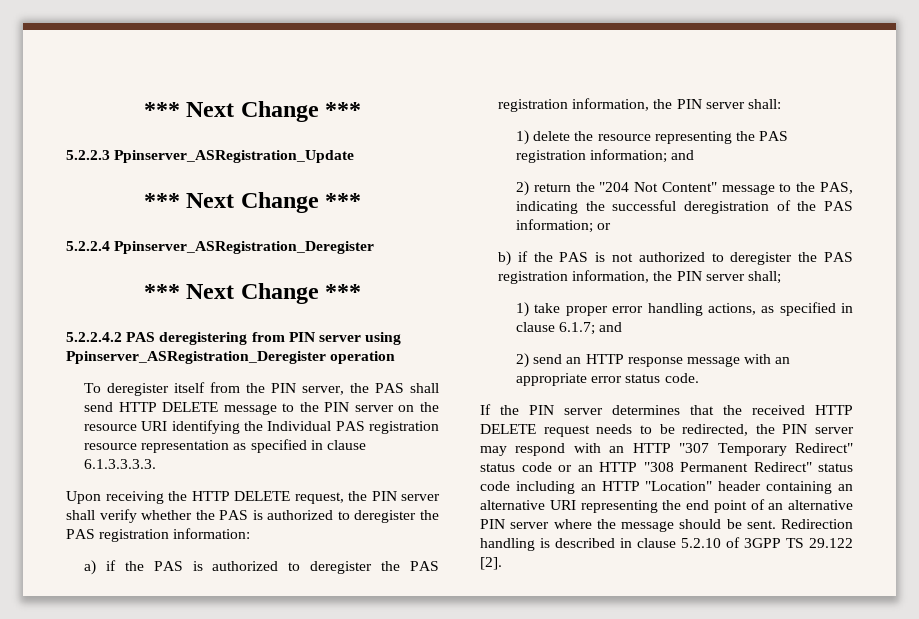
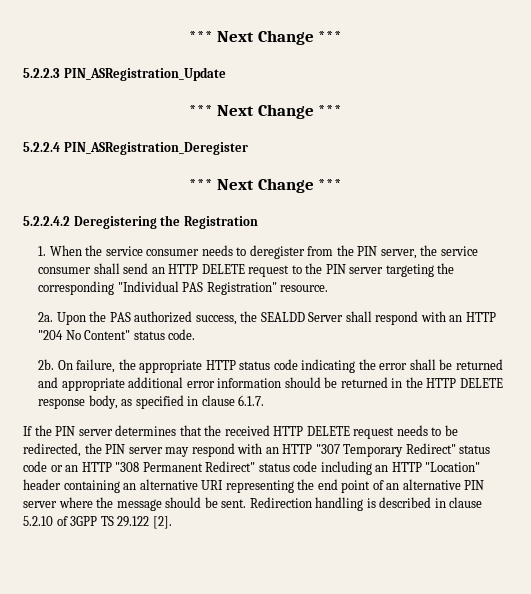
[114,150,355,163] Ppinserver_ASRegistration_Update -> [63,67,226,81] PIN_ASRegistration_Update
[114,241,375,254] Ppinserver_ASRegistration_Deregister -> [63,142,248,155] PIN_ASRegistration_Deregister
[126,332,402,345] [66,351,396,364] [84,382,206,396] PAS deregistering from PIN server using Ppinserver_ASRegistration_Deregister operation // To deregister itself -> [73,215,258,229] [38,245,305,259] Deregistering the Registration // 1. When the service consumer needs to deregister
[375,383,405,393] PAS -> [440,246,478,256] [38,267,92,274] service consumer
[118,402,277,415] HTTP DELETE message -> [151,264,290,277] an HTTP DELETE request
[398,402,439,412] [84,420,439,434] [84,439,366,453] [84,459,157,469] [66,491,440,504] [66,509,439,523] [66,528,251,542] [84,560,439,575] [498,98,781,112] [516,130,789,145] [516,149,695,163] [516,181,853,196] [516,200,853,214] [516,219,612,233] [498,251,853,266] [498,270,781,284] [516,302,853,317] [516,322,623,335] [516,353,791,368] [516,373,699,386] on the resource URI identifying the Individual PAS registration resource representation as specified in clause 6.1.3.3.3.3. // Upon receiving the HTTP DELETE request, the PIN server shall verify whether the PAS is authorized to deregister the PAS registration information: // a) if the PAS is authorized to deregister the PAS registration information, the PIN server shall: // 1) delete the resource representing the PAS registration information; and // 2) return the "204 Not Content" message to the PAS, indicating the successful deregistration of the PAS information; or // b) if the PAS is not authorized to deregister the PAS registration information, the PIN server shall; // 1) take proper error handling actions, as specified in clause 6.1.7; and // 2) send an HTTP response message with an appropriate error status code. -> [385,263,455,277] [38,281,329,295] [38,311,496,325] [38,329,196,340] [38,359,503,373] [38,377,503,391] [38,395,265,409] targeting the corresponding "Individual PAS Registration" resource. // 2a. Upon the PAS authorized success, the SEALDD Server shall respond with an HTTP "204 No Content" status code. // 2b. On failure, the appropriate HTTP status code indicating the error shall be returned and appropriate additional error information should be returned in the HTTP DELETE response body, as specified in clause 6.1.7.

